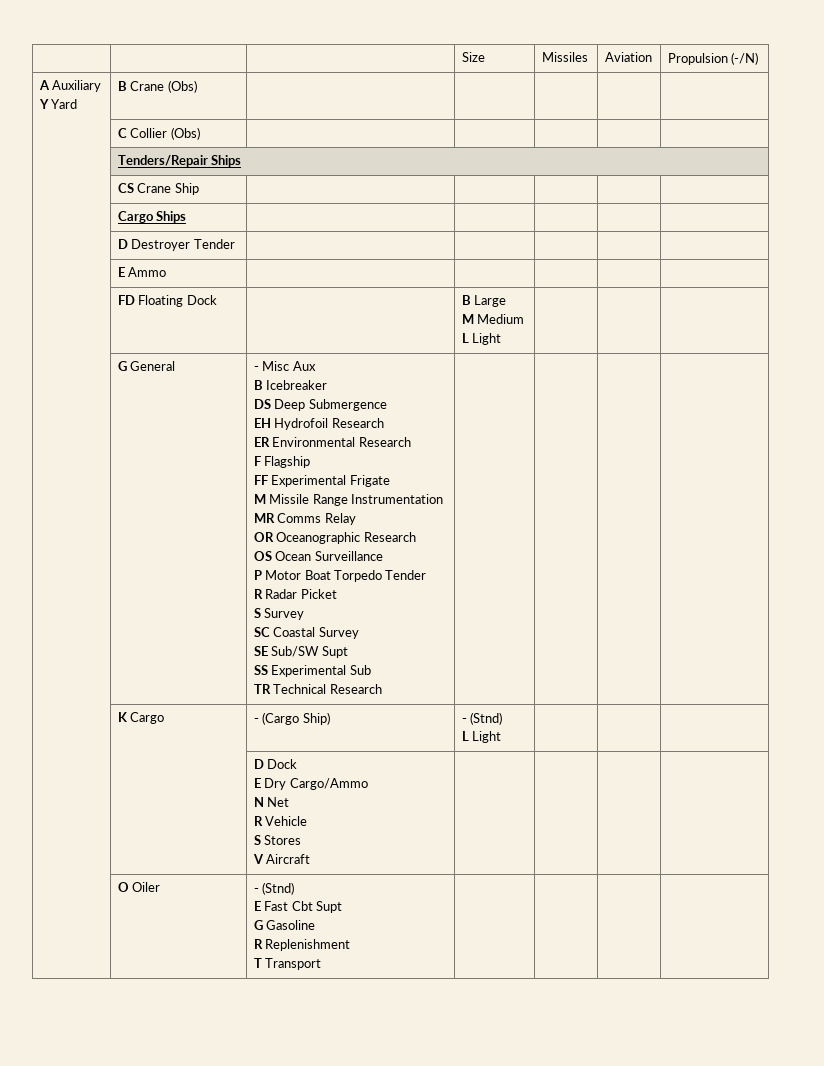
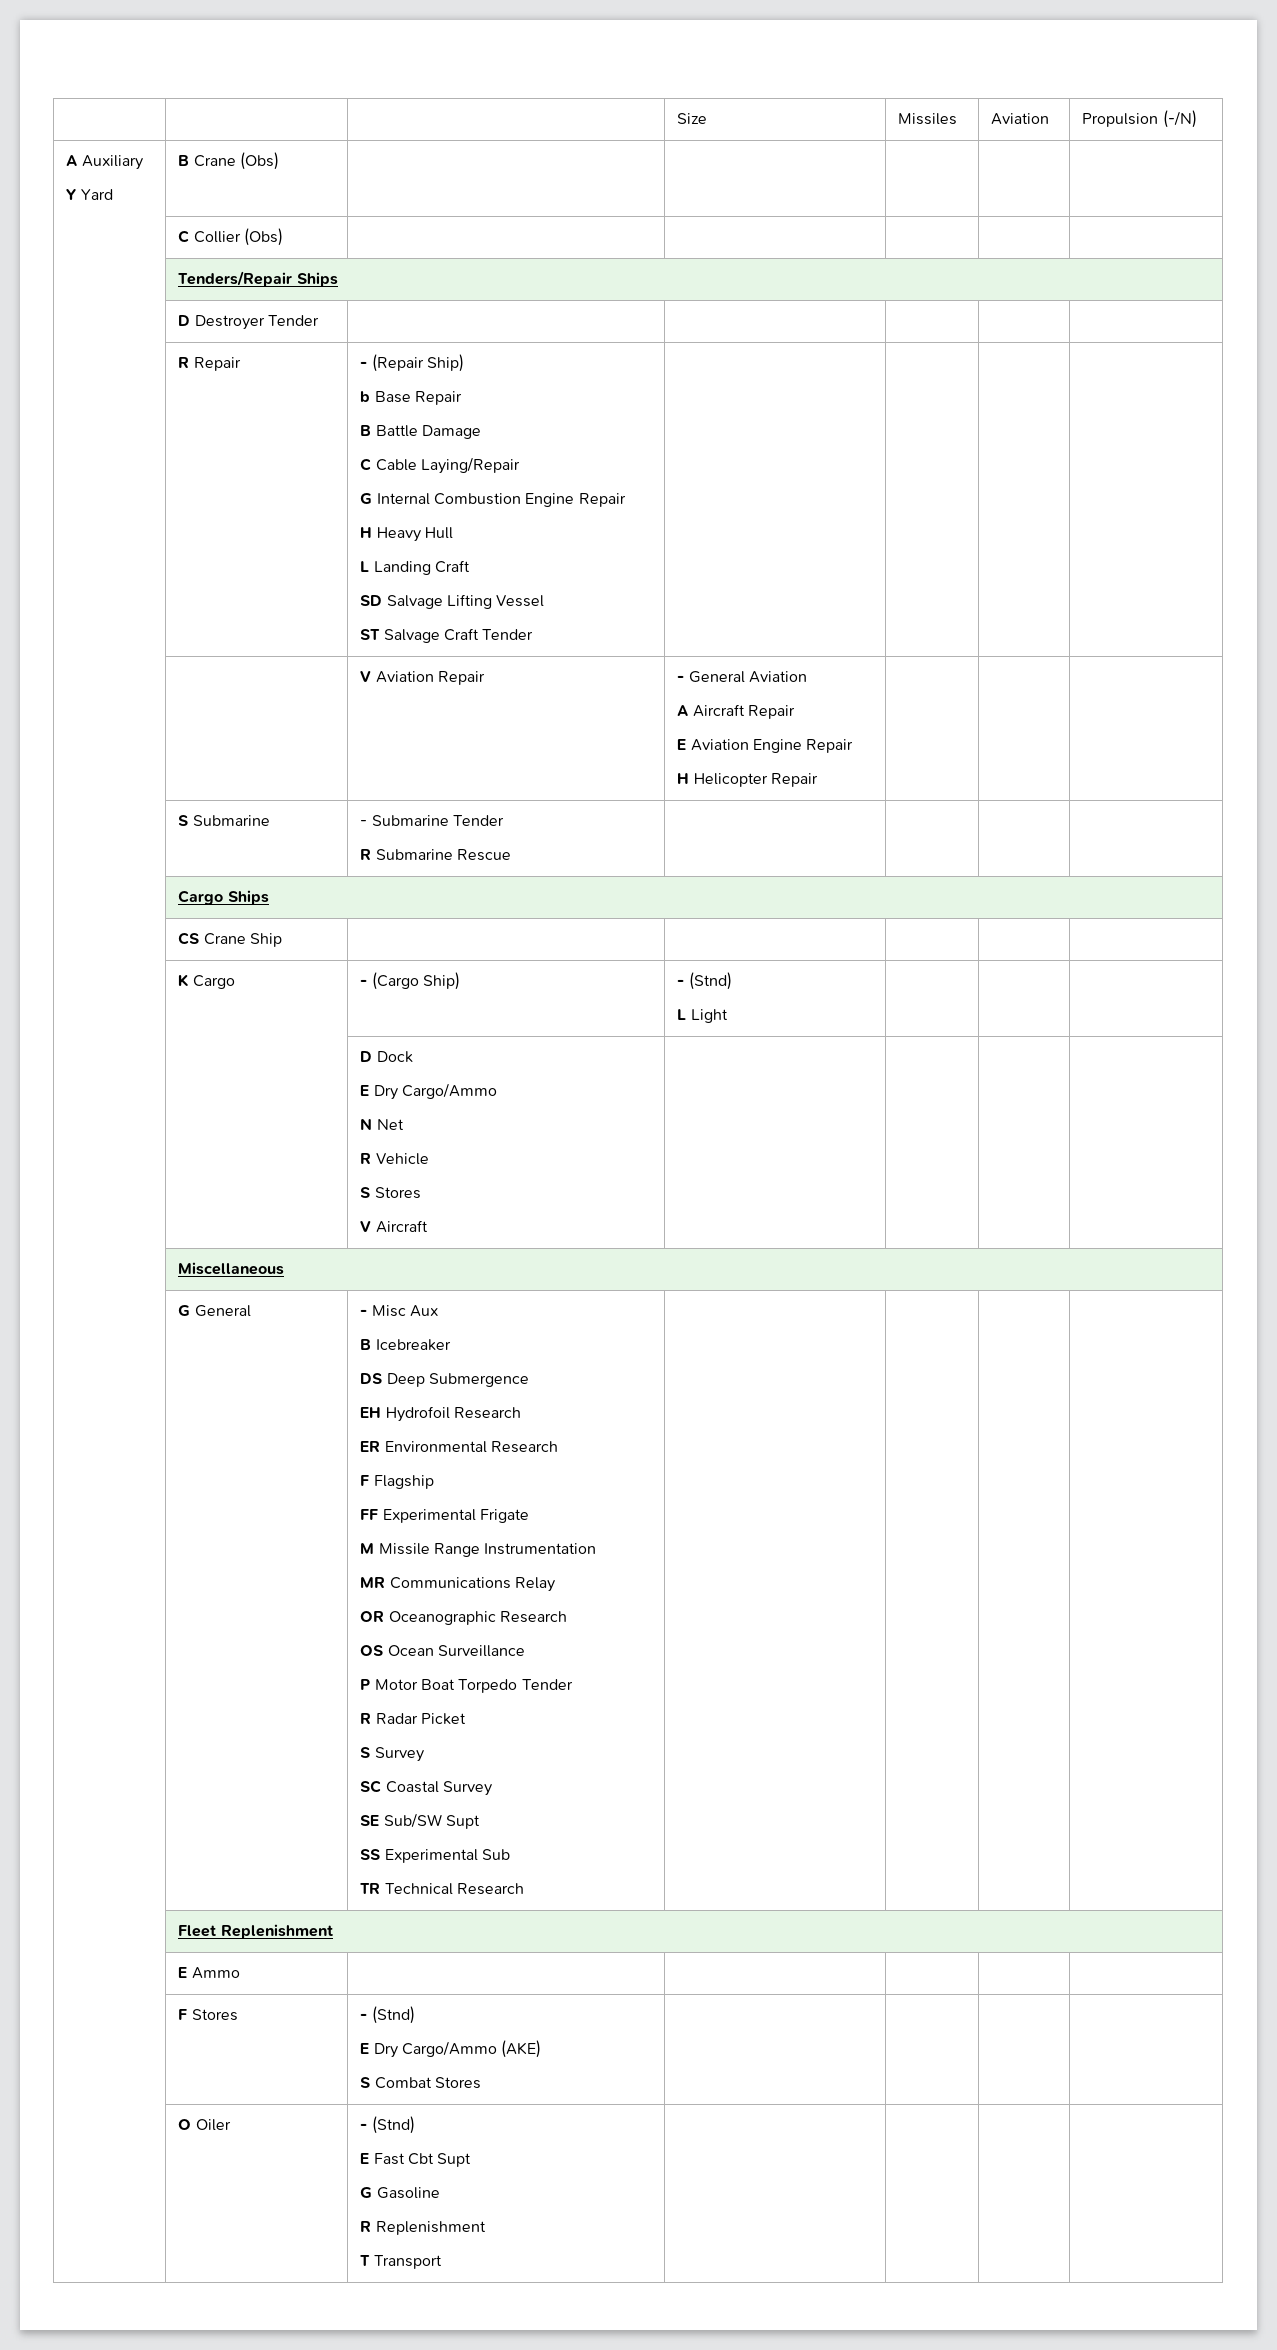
[117,183,199,195] [117,211,187,223] [117,239,235,251] [117,267,167,277] [117,295,217,307] [461,295,507,307] [461,314,525,324] [461,333,502,345] [117,361,176,371] [253,361,316,371] [253,380,328,390] [253,399,387,411] [253,418,384,430] [253,437,411,447] [253,456,311,468] [253,475,390,487] [253,494,443,506] [253,513,356,525] [253,532,416,544] [253,551,383,561] [253,570,427,582] [253,589,337,599] [253,608,305,620] [253,627,359,639] [253,646,348,658] [253,665,371,677] [253,684,382,694] CS Crane Ship | | | | | // | Cargo Ships | | | | | // | D Destroyer Tender | | | | | // | E Ammo | | | | | // | FD Floating Dock | | B Large // M Medium // L Light | | | // | G General | - Misc Aux // B Icebreaker // DS Deep Submergence // EH Hydrofoil Research // ER Environmental Research // F Flagship // FF Experimental Frigate // M Missile Range Instrumentation // MR Comms Relay // OR Oceanographic Research // OS Ocean Surveillance // P Motor Boat Torpedo Tender // R Radar Picket // S Survey // SC Coastal Survey // SE Sub/SW Supt // SS Experimental Sub // TR Technical Research -> [178,315,319,330] [178,357,241,371] [360,354,464,372] [360,391,462,405] [360,425,481,439] [360,457,520,474] [360,493,626,507] [360,527,453,542] [360,560,470,575] [360,594,545,609] [360,628,534,643] [360,671,485,685] [677,671,807,683] [677,704,795,719] [677,739,854,753] [677,773,818,787] [178,815,270,826] [360,815,504,826] [360,849,511,861] [178,890,269,905] [178,932,282,947] D Destroyer Tender | | | | | // | R Repair | - (Repair Ship) // b Base Repair // B Battle Damage // C Cable Laying/Repair // G Internal Combustion Engine Repair // H Heavy Hull // L Landing Craft // SD Salvage Lifting Vessel // ST Salvage Craft Tender | | | | // | | V Aviation Repair | - General Aviation // A Aircraft Repair // E Aviation Engine Repair // H Helicopter Repair | | | // | S Submarine | - Submarine Tender // R Submarine Rescue | | | | // | Cargo Ships // | CS Crane Ship |
(311, 859) none -> [178,1262,285,1275] [178,1305,251,1317] [360,1305,438,1317] [360,1339,451,1351] [360,1373,529,1387] [360,1406,521,1422] [360,1441,558,1453] [360,1475,434,1489] [360,1509,529,1523] [360,1543,597,1557] [360,1577,555,1592] [360,1611,567,1625] [360,1645,525,1657] [360,1679,573,1693] [360,1713,466,1725] [360,1747,424,1762] [360,1780,492,1796] [360,1813,480,1829] [360,1849,510,1863] [360,1883,524,1895] [178,1924,333,1939] [178,1967,240,1979] [178,2009,238,2021] [360,2006,415,2024] [360,2040,542,2058] [360,2077,481,2089] // | Miscellaneous // | G General | - Misc Aux // B Icebreaker // DS Deep Submergence // EH Hydrofoil Research // ER Environmental Research // F Flagship // FF Experimental Frigate // M Missile Range Instrumentation // MR Communications Relay // OR Oceanographic Research // OS Ocean Surveillance // P Motor Boat Torpedo Tender // R Radar Picket // S Survey // SC Coastal Survey // SE Sub/SW Supt // SS Experimental Sub // TR Technical Research | | | | // | Fleet Replenishment // | E Ammo | | | | | // | F Stores | - (Stnd) // E Dry Cargo/Ammo (AKE) // S Combat Stores | | | |

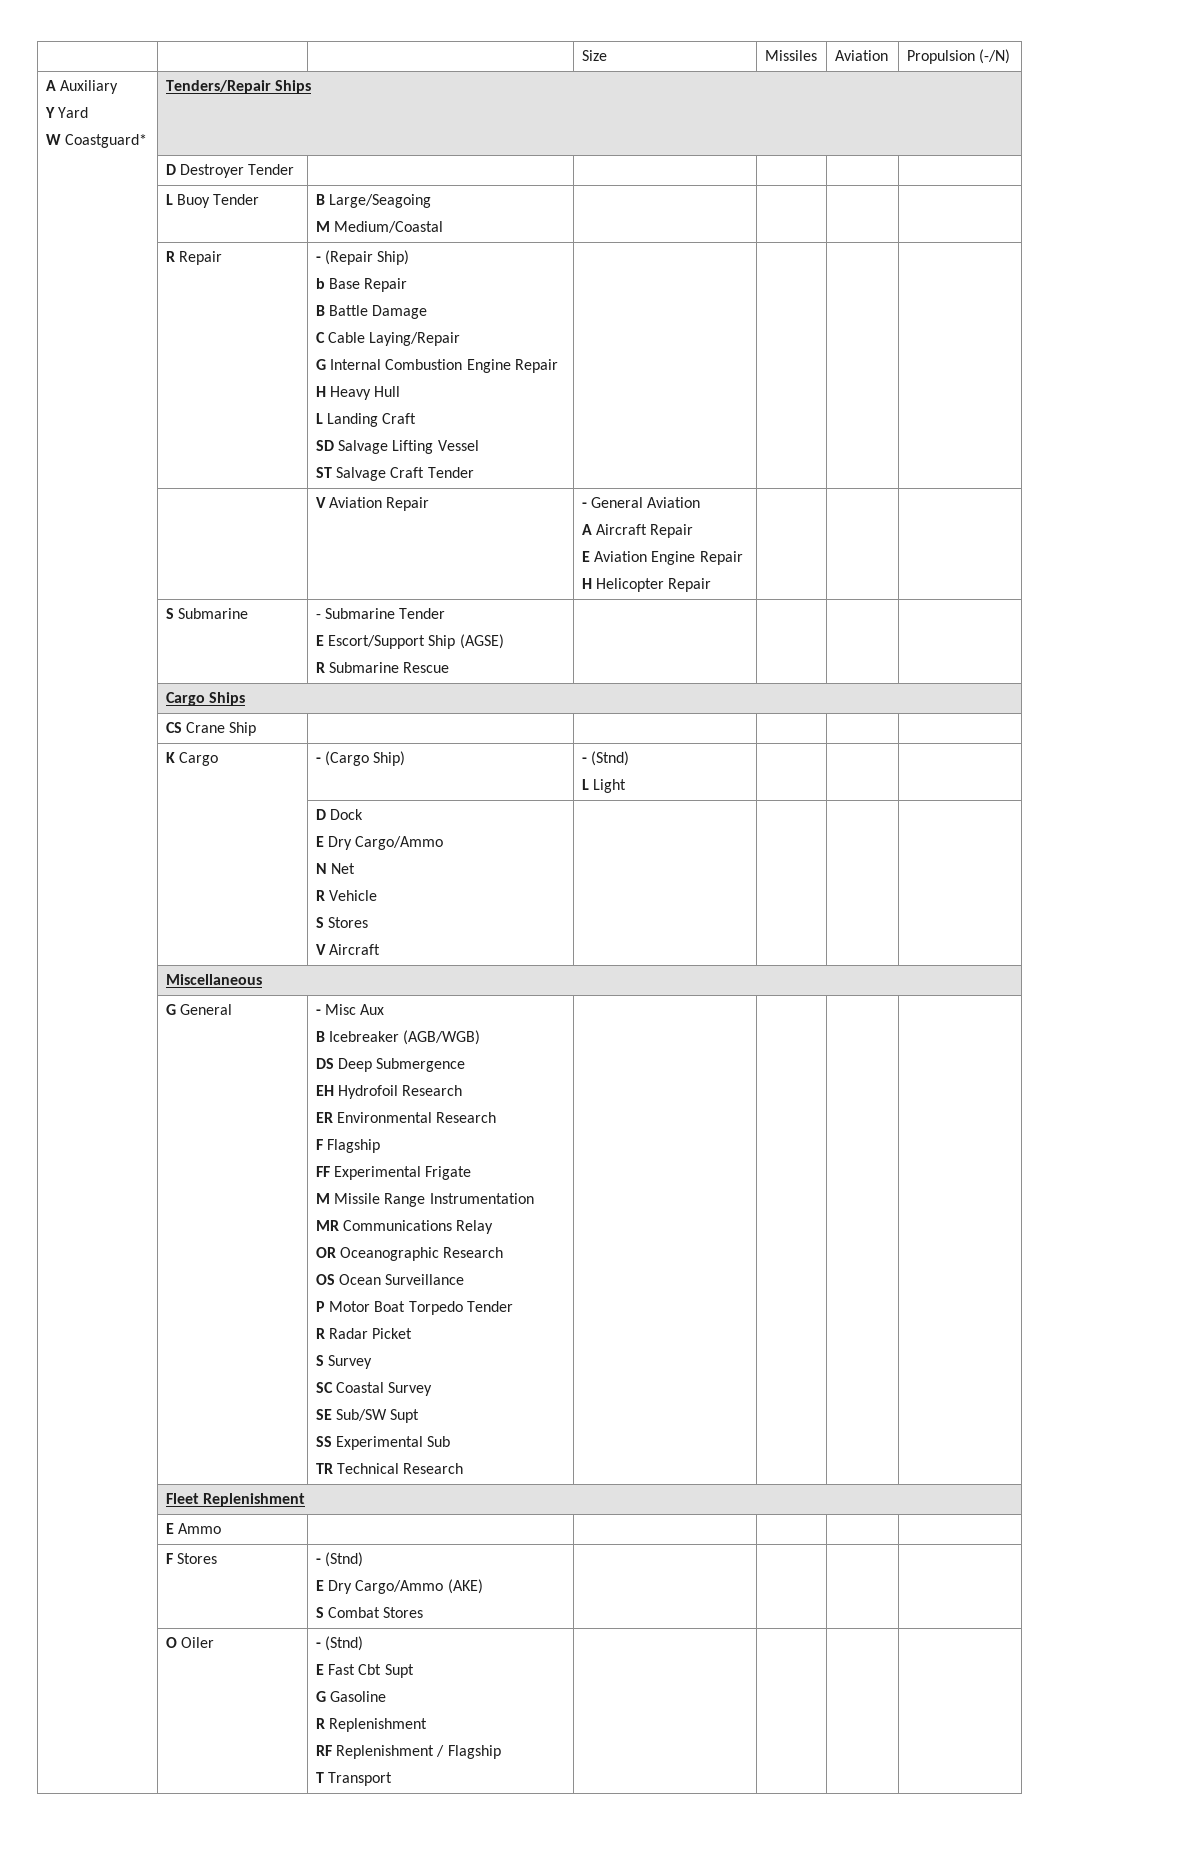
[178,152,279,170] [178,228,283,246] | B Crane (Obs) | | | | | // | C Collier (Obs) | | | | | // -> [45,134,148,148] // W Coastguard*
(319, 320) none -> [165,194,260,208] [315,194,432,208] [315,221,444,233] // | L Buoy Tender | B Large/Seagoing // M Medium/Coastal | | | |
(504, 820) none -> [315,634,504,649] // E Escort/Support Ship (AGSE)
(451, 1345) none -> [403,1030,481,1045] (AGB/WGB)
(486, 2228) none -> [315,1745,501,1759] // RF Replenishment / Flagship

